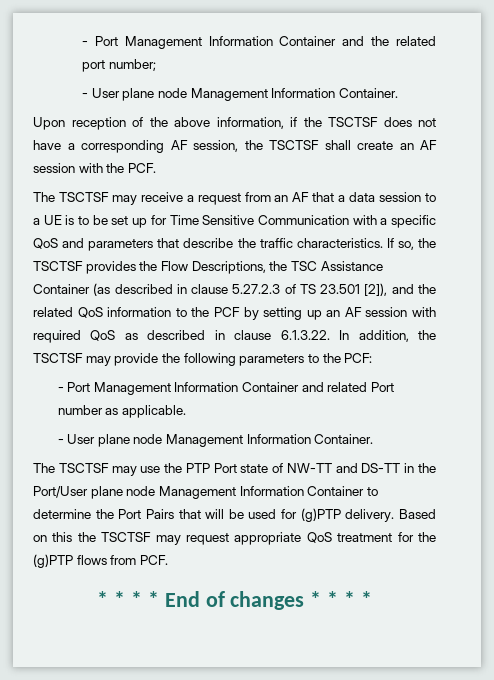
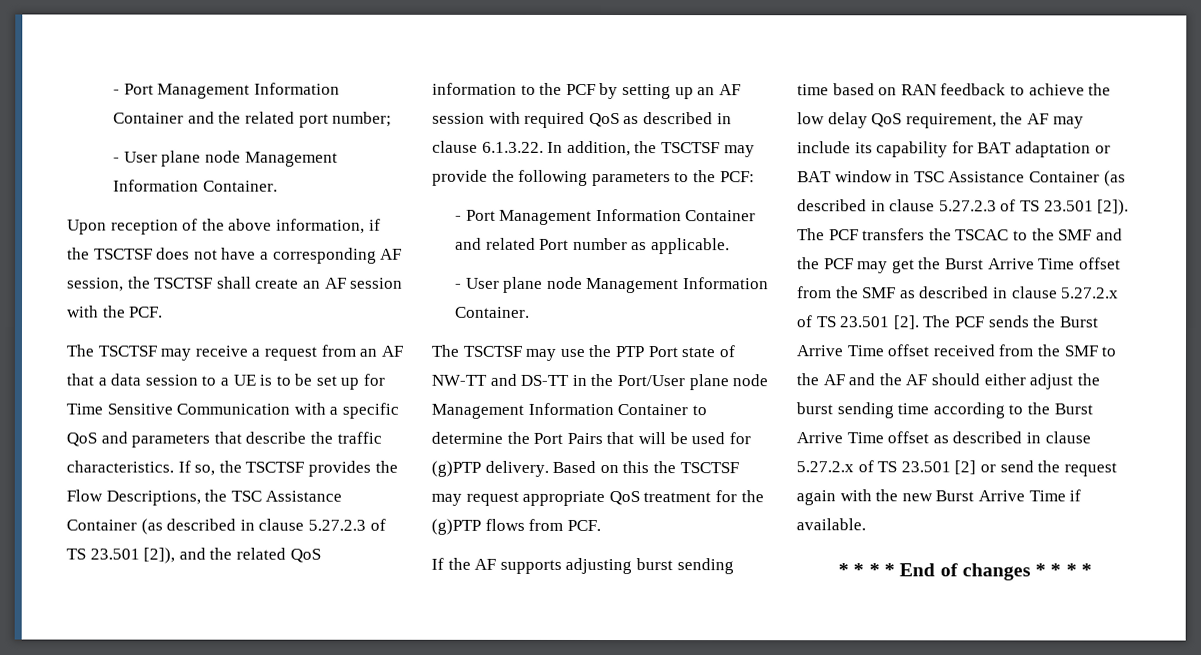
(168, 560) none -> [431,557,734,575] [797,83,1112,96] [797,112,1084,129] [797,141,1111,158] [797,170,1126,187] [797,199,1130,216] [797,228,1123,241] [797,257,1121,274] [797,286,1120,299] [797,315,1099,330] [796,344,1117,357] [796,373,1100,390] [796,402,1093,419] [796,431,1091,444] [796,460,1117,477] [796,489,1082,506] [796,518,866,531] // If the AF supports adjusting burst sending time based on RAN feedback to achieve the low delay QoS requirement, the AF may include its capability for BAT adaptation or BAT window in TSC Assistance Container (as described in clause 5.27.2.3 of TS 23.501 [2]). The PCF transfers the TSCAC to the SMF and the PCF may get the Burst Arrive Time offset from the SMF as described in clause 5.27.2.x of TS 23.501 [2]. The PCF sends the Burst Arrive Time offset received from the SMF to the AF and the AF should either adjust the burst sending time according to the Burst Arrive Time offset as described in clause 5.27.2.x of TS 23.501 [2] or send the request again with the new Burst Arrive Time if available.

